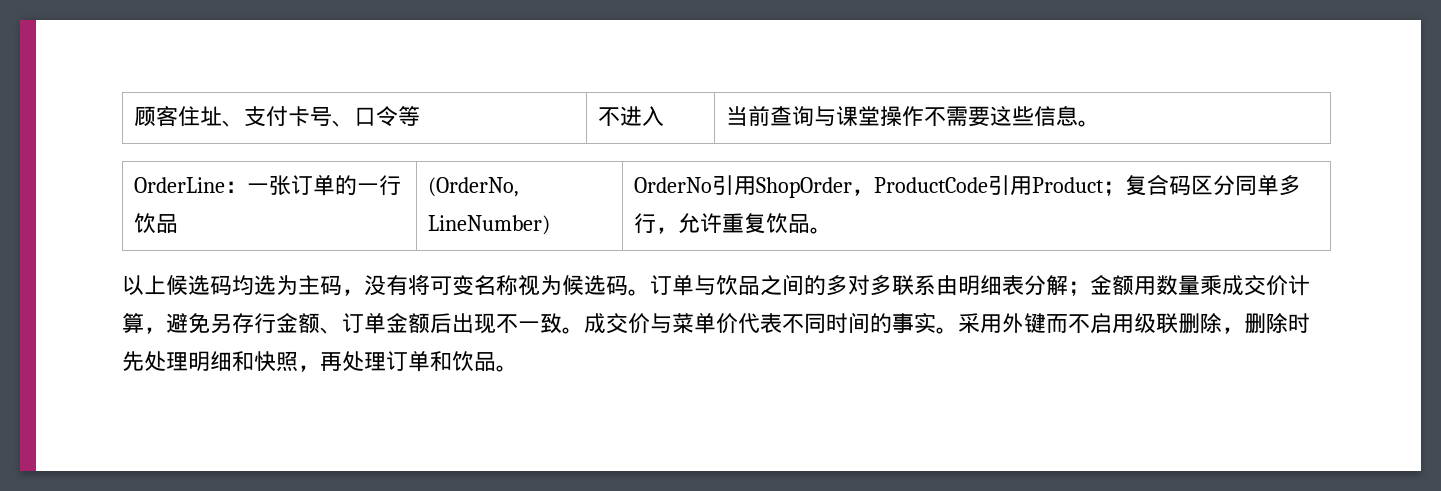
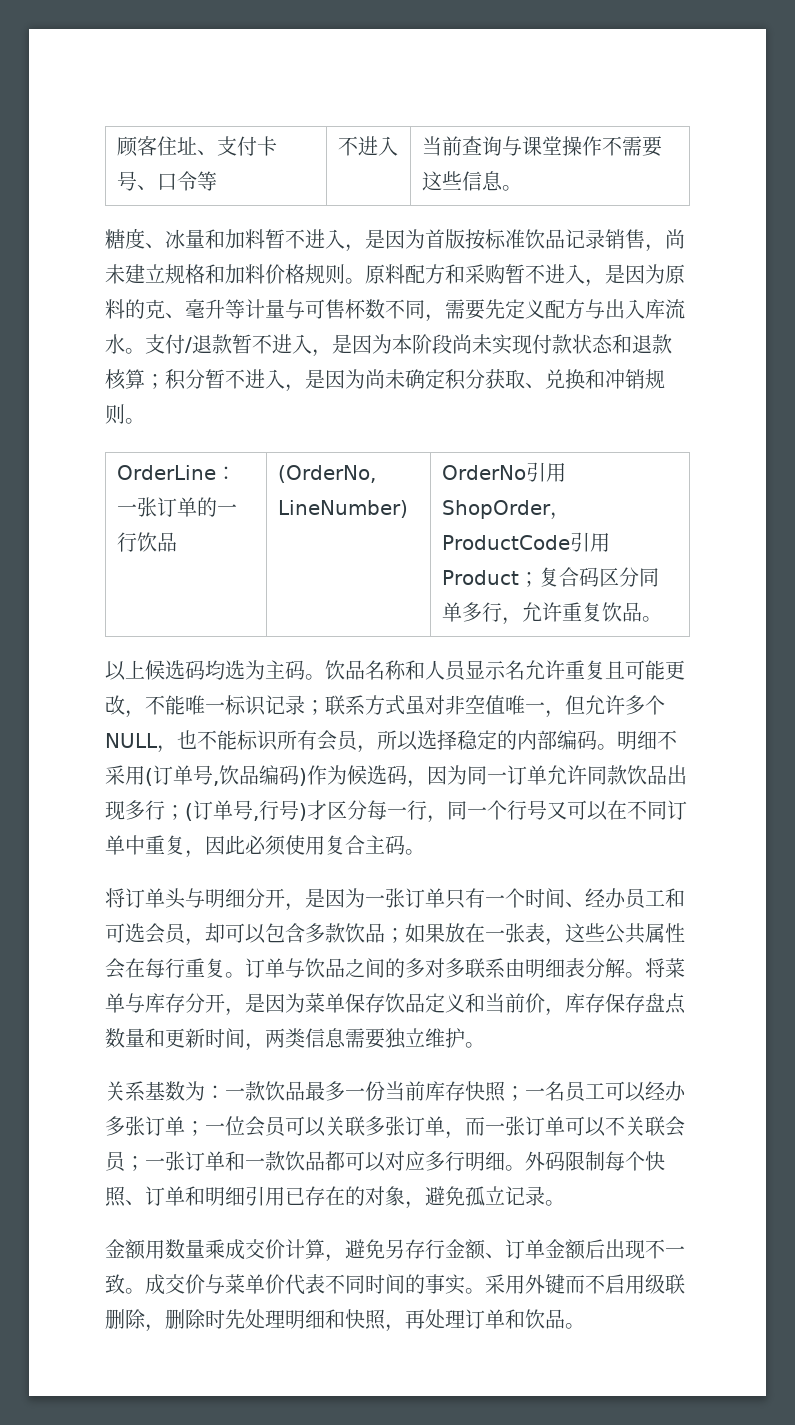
(1101, 123) none -> [105,228,685,252] [105,264,685,287] [105,299,685,322] [105,334,672,357] [105,369,665,392] [105,404,145,424] // 糖度、冰量和加料暂不进入，是因为首版按标准饮品记录销售，尚未建立规格和加料价格规则。原料配方和采购暂不进入，是因为原料的克、毫升等计量与可售杯数不同，需要先定义配方与出入库流水。支付/退款暂不进入，是因为本阶段尚未实现付款状态和退款核算；积分暂不进入，是因为尚未确定积分获取、兑换和冲销规则。
[342,274,628,296] ，没有将可变名称视为候选码 -> [305,660,685,681] [105,695,665,718] [105,730,677,753] [105,765,687,788] [105,800,687,823] [105,835,425,858] [105,888,685,911] [105,923,685,946] [105,958,225,979] 。饮品名称和人员显示名允许重复且可能更改，不能唯一标识记录；联系方式虽对非空值唯一，但允许多个NULL，也不能标识所有会员，所以选择稳定的内部编码。明细不采用(订单号,饮品编码)作为候选码，因为同一订单允许同款饮品出现多行；(订单号,行号)才区分每一行，同一个行号又可以在不同订单中重复，因此必须使用复合主码。 // 将订单头与明细分开，是因为一张订单只有一个时间、经办员工和可选会员，却可以包含多款饮品；如果放在一张表，这些公共属性会在每行重复
[1068,281,1090,296] ； -> [625,958,685,978] [105,993,686,1016] [105,1028,485,1051] [105,1081,686,1102] [105,1116,685,1139] [105,1151,665,1172] [105,1186,565,1209] 。将菜单与库存分开，是因为菜单保存饮品定义和当前价，库存保存盘点数量和更新时间，两类信息需要独立维护。 // 关系基数为：一款饮品最多一份当前库存快照；一名员工可以经办多张订单；一位会员可以关联多张订单，而一张订单可以不关联会员；一张订单和一款饮品都可以对应多行明细。外码限制每个快照、订单和明细引用已存在的对象，避免孤立记录。 //

